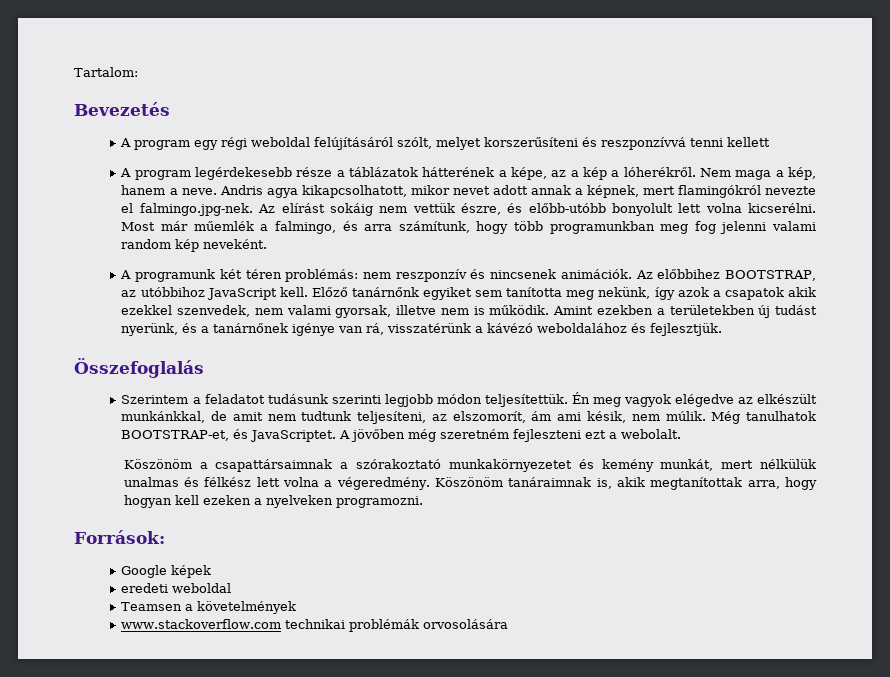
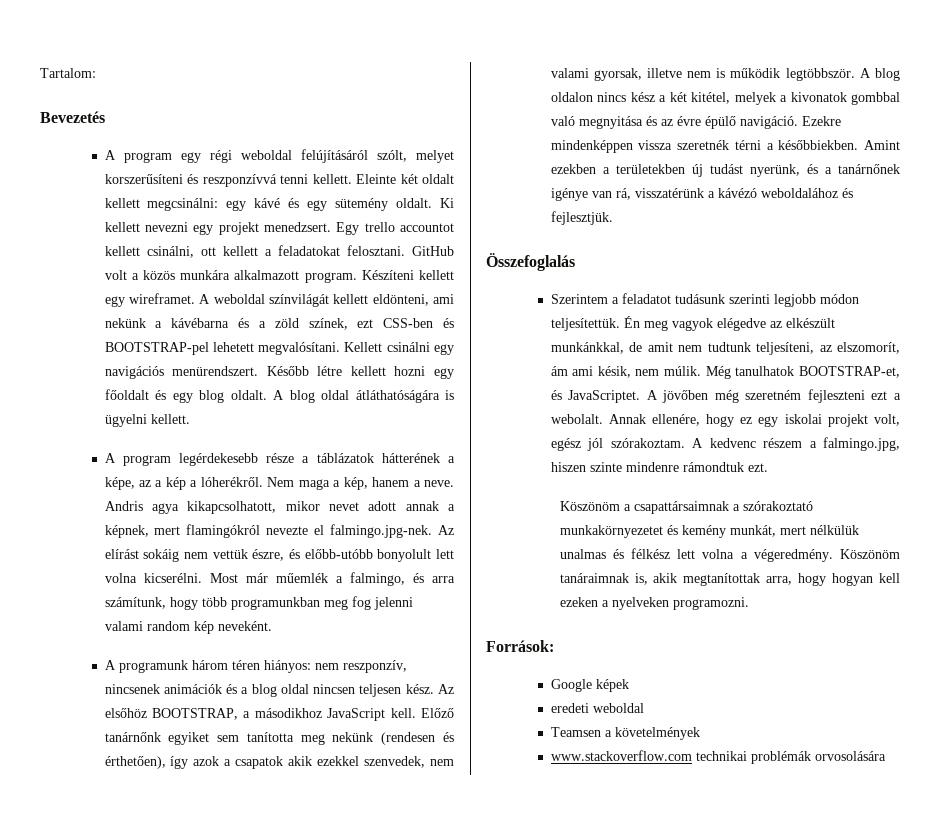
[727,137,771,147] kellett -> [312,174,454,184] [104,198,454,211] [104,222,454,235] [104,245,454,258] [104,270,455,283] [104,293,454,307] [104,318,454,330] [104,342,454,355] [104,366,454,379] [104,389,455,403] [104,414,190,427] kellett. Eleinte két oldalt kellett megcsinálni: egy kávé és egy sütemény oldalt. Ki kellett nevezni egy projekt menedzsert. Egy trello accountot kellett csinálni, ott kellett a feladatokat felosztani. GitHub volt a közös munkára alkalmazott program. Készíteni kellett egy wireframet. A weboldal színvilágát kellett eldönteni, ami nekünk a kávébarna és a zöld színek, ezt CSS-ben és BOOTSTRAP-pel lehetett megvalósítani. Kellett csinálni egy navigációs menürendszert. Később létre kellett hozni egy főoldalt és egy blog oldalt. A blog oldal átláthatóságára is ügyelni kellett.
[219,269,817,282] [121,287,205,297] két téren problémás: nem reszponzív és nincsenek animációk. Az előbbihez BOOTSTRAP, az utóbbihoz -> [191,660,407,673] [104,684,455,697] [104,708,322,720] három téren hiányos: nem reszponzív, nincsenek animációk és a blog oldal nincsen teljesen kész. Az elsőhöz BOOTSTRAP, a másodikhoz
[598,287,651,299] nekünk, -> [332,732,454,745] [104,756,166,769] nekünk (rendesen és érthetően),
[489,305,550,315] működik. -> [730,68,900,81] [550,92,901,105] [550,116,841,129] [550,140,859,153] működik legtöbbször. A blog oldalon nincs kész a két kitétel, melyek a kivonatok gombbal való megnyitása és az évre épülő navigáció. Ezekre mindenképpen vissza szeretnék térni a későbbiekben.
(682, 434) none -> [608,414,900,427] [550,437,900,451] [550,462,768,472] Annak ellenére, hogy ez egy iskolai projekt volt, egész jól szórakoztam. A kedvenc részem a falmingo.jpg, hiszen szinte mindenre rámondtuk ezt.

